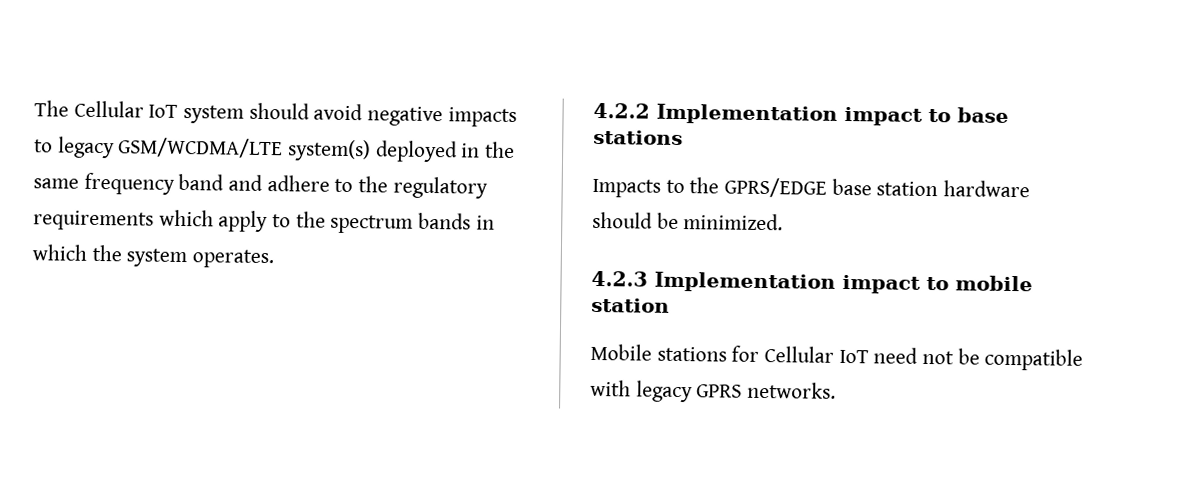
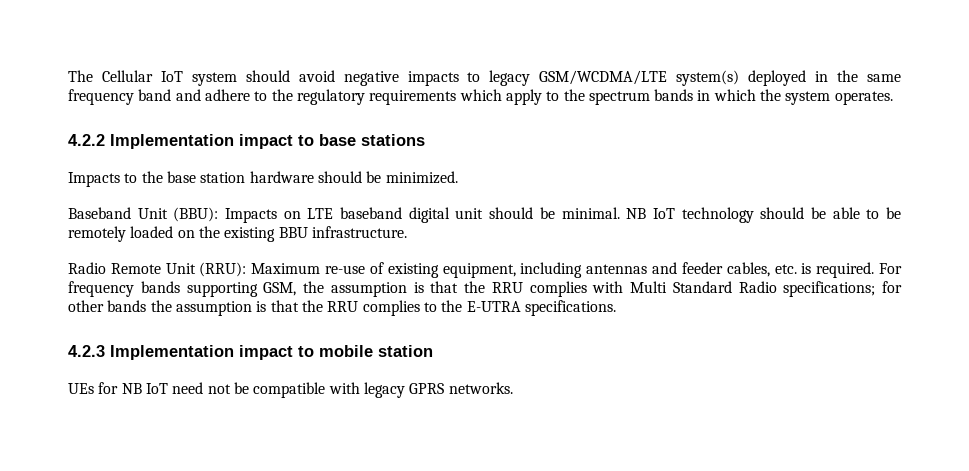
[724,177,828,198] GPRS/EDGE -> (163, 177) none
(784, 222) none -> [68,207,902,223] [68,226,407,242] [68,262,903,278] [68,281,902,297] [68,300,616,316] // Baseband Unit (BBU): Impacts on LTE baseband digital unit should be minimal. NB IoT technology should be able to be remotely loaded on the existing BBU infrastructure. // Radio Remote Unit (RRU): Maximum re-use of existing equipment, including antennas and feeder cables, etc. is required. For frequency bands supporting GSM, the assumption is that the RRU complies with Multi Standard Radio specifications; for other bands the assumption is that the RRU complies to the E-UTRA specifications.
[590,343,835,363] Mobile stations for Cellular -> [68,382,142,394] UEs for NB

